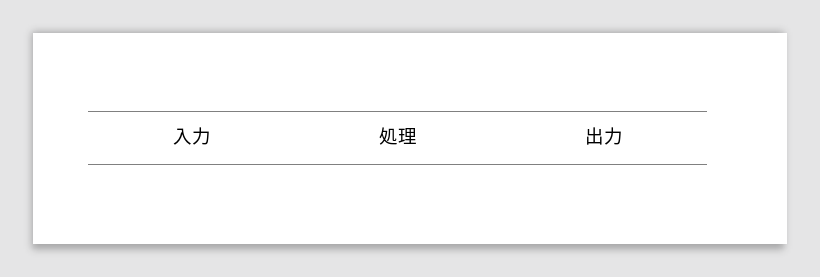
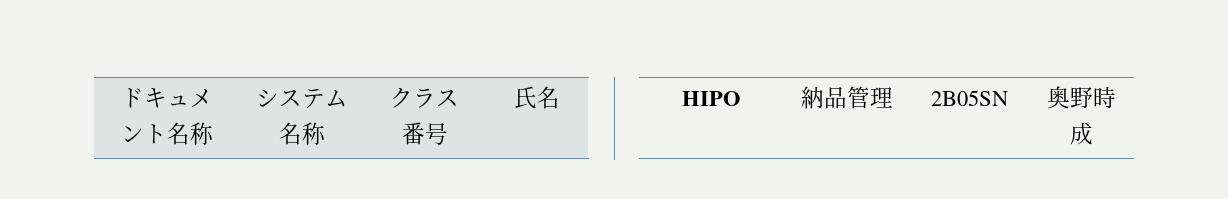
[172,127,211,145] [378,127,417,145] [584,127,623,145] 入力 | 処理 | 出力 -> [120,88,213,108] [120,122,214,145] [255,88,348,108] [278,122,326,145] [390,88,459,108] [401,122,448,145] [513,86,560,109] [682,91,741,106] [800,86,893,109] [931,90,1008,106] [1047,86,1116,109] [1070,122,1093,145] ドキュメント名称 | システム名称 | クラス番号 | 氏名 // HIPO | 納品管理 | 2B05SN | 奥野時成

